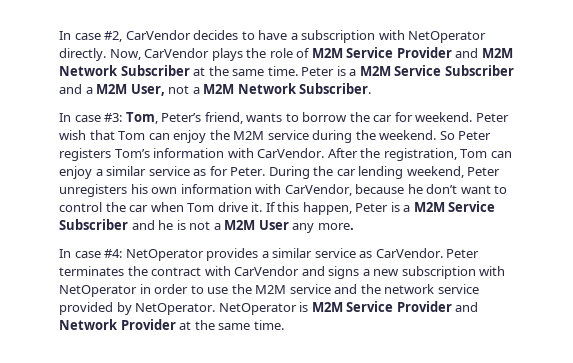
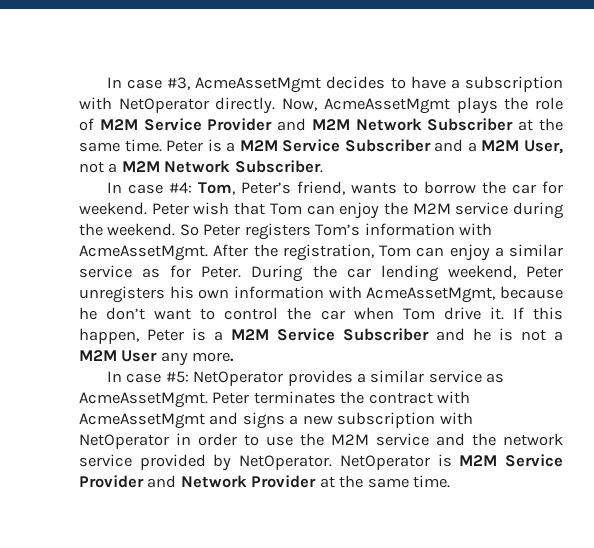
[59,30,191,42] In case #2, CarVendor -> [106,77,322,93] In case #3, AcmeAssetMgmt
[144,48,210,58] CarVendor -> [323,98,450,114] AcmeAssetMgmt
[104,113,123,122] #3: -> [168,182,192,193] #4:
[257,148,325,158] CarVendor. -> [79,245,208,261] AcmeAssetMgmt.
[284,184,352,196] CarVendor, -> [366,287,496,303] AcmeAssetMgmt,
[104,249,123,258] #4: -> [165,371,189,383] #5:
[375,248,443,258] CarVendor. -> [79,392,208,408] AcmeAssetMgmt.
[234,266,300,276] CarVendor -> [79,413,205,429] AcmeAssetMgmt

